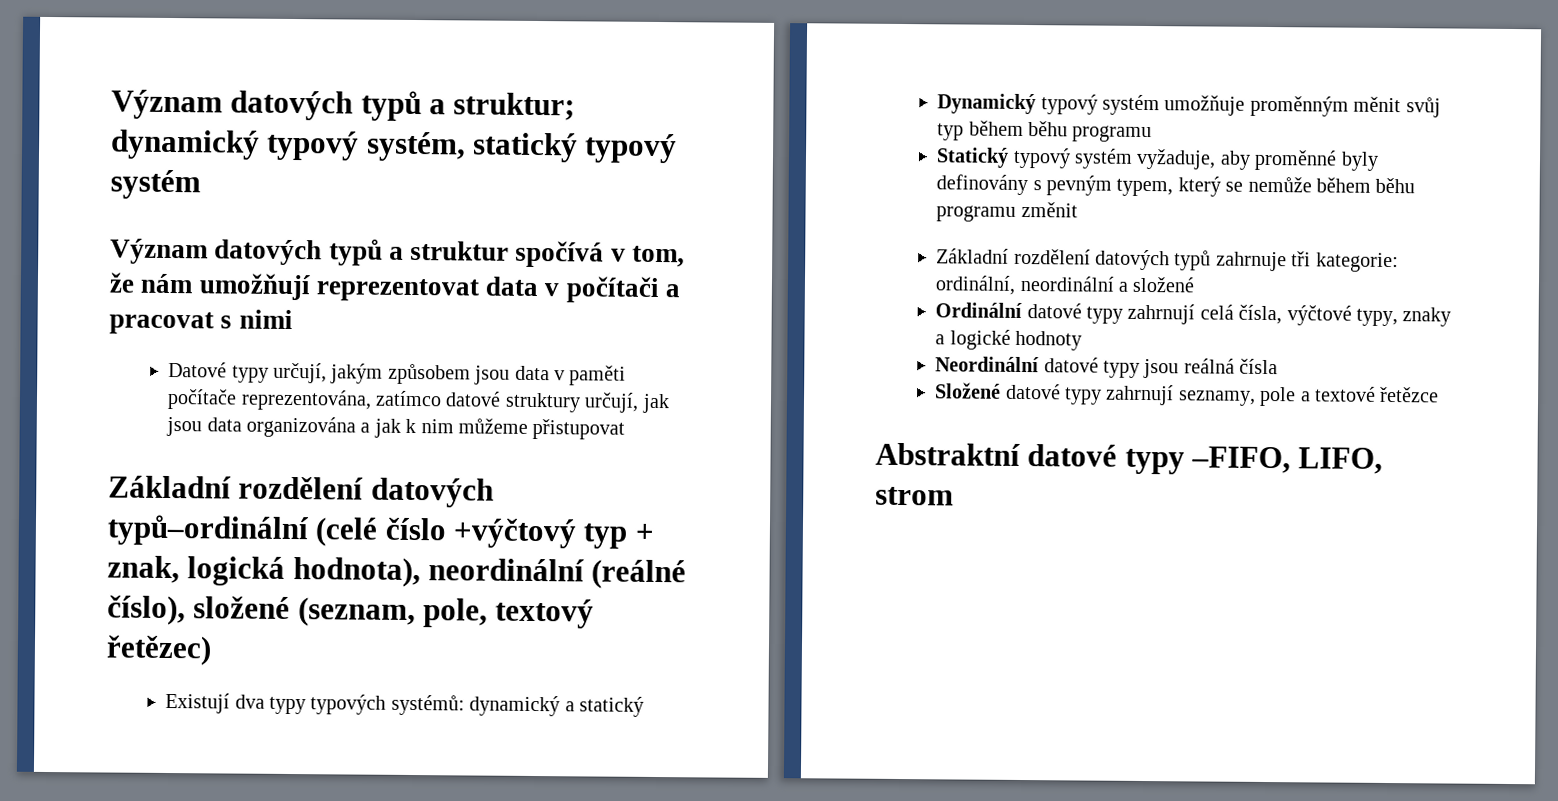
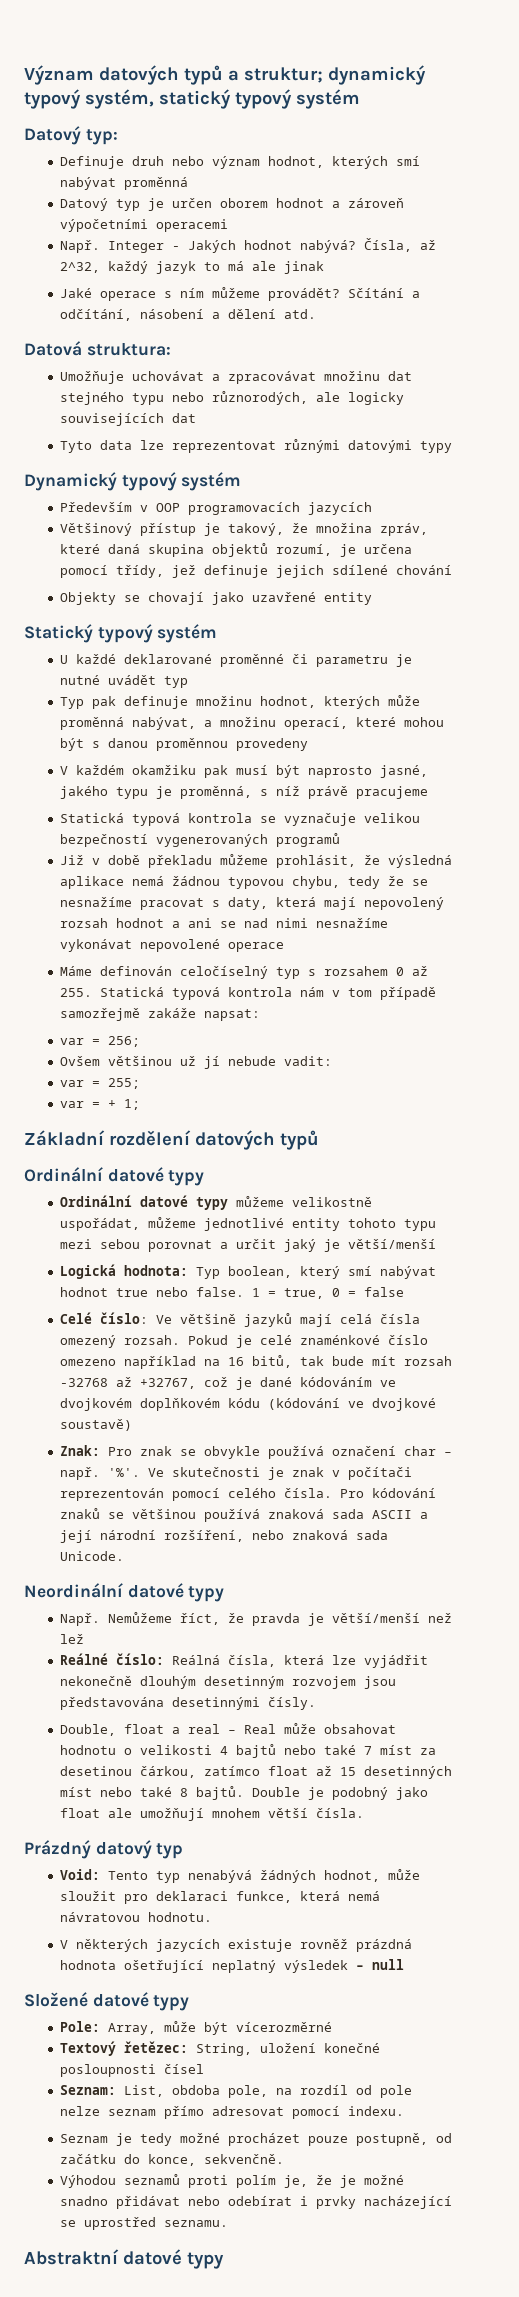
[110,238,686,268] [109,272,681,304] [109,309,293,335] [168,361,627,386] [167,388,670,414] [166,416,626,440] [108,475,494,508] [107,514,654,549] [107,555,687,590] [107,595,595,629] [106,635,212,666] [165,692,645,717] [937,93,1441,118] [937,120,1153,143] [936,147,1379,171] [936,174,1416,197] [936,201,1078,222] [936,248,1399,273] [935,275,1196,295] [935,302,1452,327] [935,329,1083,351] [935,356,1279,379] [935,382,1440,407] Význam datových typů a struktur spočívá v tom, že nám umožňují reprezentovat data v počítači a pracovat s nimi // Datové typy určují, jakým způsobem jsou data v paměti počítače reprezentována, zatímco datové struktury určují, jak jsou data organizována a jak k nim můžeme přistupovat // Základní rozdělení datových typů–ordinální (celé číslo +výčtový typ + znak, logická hodnota), neordinální (reálné číslo), složené (seznam, pole, textový řetězec) // Existují dva typy typových systémů: dynamický a statický // Dynamický typový systém umožňuje proměnným měnit svůj typ během běhu programu // Statický typový systém vyžaduje, aby proměnné byly definovány s pevným typem, který se nemůže během běhu programu změnit // Základní rozdělení datových typů zahrnuje tři kategorie: ordinální, neordinální a složené // Ordinální datové typy zahrnují celá čísla, výčtové typy, znaky a logické hodnoty // Neordinální datové typy jsou reálná čísla // Složené datové typy zahrnují seznamy, pole a textové řetězce -> [24,126,118,145] [59,156,420,169] [59,177,188,190] [59,198,404,211] [59,219,228,232] [59,238,436,253] [59,261,324,274] [59,287,420,301] [59,309,316,321] [24,341,171,356] [59,371,412,384] [59,391,404,405] [59,413,196,426] [59,439,452,453] [24,472,242,491] [59,502,372,515] [59,523,428,536] [59,543,412,557] [59,565,452,578] [59,592,372,605] [24,624,218,643] [59,654,412,667] [59,675,188,688] [59,695,420,709] [59,717,444,730] [59,738,308,751] [59,765,428,778] [59,786,428,799] [59,813,420,826] [59,833,340,847] [59,854,452,868] [59,876,428,889] [59,897,444,910] [59,918,388,928] [59,939,284,952] [59,966,428,979] [59,987,436,1000] [59,1008,260,1021] [59,1036,140,1047] [59,1056,332,1069] [59,1078,140,1089] [59,1099,140,1110] [24,1130,319,1150] [24,1167,205,1186] [59,1195,372,1210] [59,1217,436,1231] [59,1239,436,1252] [59,1264,436,1279] [59,1287,404,1299] [59,1312,420,1327] [59,1335,428,1348] [59,1355,452,1369] [59,1377,396,1390] [59,1398,436,1411] [59,1419,132,1431] [59,1445,452,1459] [59,1467,412,1480] [59,1488,436,1501] [59,1508,428,1522] [59,1530,388,1543] [59,1551,124,1561] [24,1583,225,1602] [59,1612,452,1626] [59,1634,84,1644] [59,1653,428,1668] [59,1676,396,1689] [59,1697,316,1710] [59,1723,396,1736] [59,1744,436,1758] [59,1766,452,1779] [59,1786,428,1800] [59,1808,364,1821] [24,1840,184,1859] [59,1869,420,1883] [59,1891,380,1904] [59,1912,212,1922] [59,1939,412,1952] [59,1959,404,1973] [24,1992,190,2011] [59,2021,332,2035] [59,2041,380,2056] [59,2064,204,2077] [59,2085,412,2098] [59,2106,404,2119] [59,2133,452,2146] [59,2154,284,2166] [59,2174,404,2188] [59,2196,452,2209] [59,2217,228,2230] Datový typ: // Definuje druh nebo význam hodnot, kterých smí nabývat proměnná // Datový typ je určen oborem hodnot a zároveň výpočetními operacemi // Např. Integer - Jakých hodnot nabývá? Čísla, až 2^32, každý jazyk to má ale jinak // Jaké operace s ním můžeme provádět? Sčítání a odčítání, násobení a dělení atd. // Datová struktura: // Umožňuje uchovávat a zpracovávat množinu dat stejného typu nebo různorodých, ale logicky souvisejících dat // Tyto data lze reprezentovat různými datovými typy // Dynamický typový systém // Především v OOP programovacích jazycích // Většinový přístup je takový, že množina zpráv, které daná skupina objektů rozumí, je určena pomocí třídy, jež definuje jejich sdílené chování // Objekty se chovají jako uzavřené entity // Statický typový systém // U každé deklarované proměnné či parametru je nutné uvádět typ // Typ pak definuje množinu hodnot, kterých může proměnná nabývat, a množinu operací, které mohou být s danou proměnnou provedeny // V každém okamžiku pak musí být naprosto jasné, jakého typu je proměnná, s níž právě pracujeme // Statická typová kontrola se vyznačuje velikou bezpečností vygenerovaných programů // Již v době překladu můžeme prohlásit, že výsledná aplikace nemá žádnou typovou chybu, tedy že se nesnažíme pracovat s daty, která mají nepovolený rozsah hodnot a ani se nad nimi nesnažíme vykonávat nepovolené operace // Máme definován celočíselný typ s rozsahem 0 až 255. Statická typová kontrola nám v tom případě samozřejmě zakáže napsat: // var = 256; // Ovšem většinou už jí nebude vadit: // var = 255; // var = + 1; // Základní rozdělení datových typů // Ordinální datové typy // Ordinální datové typy můžeme velikostně uspořádat, můžeme jednotlivé entity tohoto typu mezi sebou porovnat a určit jaký je větší/menší // Logická hodnota: Typ boolean, který smí nabývat hodnot true nebo false. 1 = true, 0 = false // Celé číslo: Ve většině jazyků mají celá čísla omezený rozsah. Pokud je celé znaménkové číslo omezeno například na 16 bitů, tak bude mít rozsah -32768 až +32767, což je dané kódováním ve dvojkovém doplňkovém kódu (kódování ve dvojkové soustavě) // Znak: Pro znak se obvykle používá označení char – např. '%'. Ve skutečnosti je znak v počítači reprezentován pomocí celého čísla. Pro kódování znaků se většinou používá znaková sada ASCII a její národní rozšíření, nebo znaková sada Unicode. // Neordinální datové typy // Např. Nemůžeme říct, že pravda je větší/menší než lež // Reálné číslo: Reálná čísla, která lze vyjádřit nekonečně dlouhým desetinným rozvojem jsou představována desetinnými čísly. // Double, float a real – Real může obsahovat hodnotu o velikosti 4 bajtů nebo také 7 míst za desetinou čárkou, zatímco float až 15 desetinných míst nebo také 8 bajtů. Double je podobný jako float ale umožňují mnohem větší čísla. // Prázdný datový typ // Void: Tento typ nenabývá žádných hodnot, může sloužit pro deklaraci funkce, která nemá návratovou hodnotu. // V některých jazycích existuje rovněž prázdná hodnota ošetřující neplatný výsledek – null // Složené datové typy // Pole: Array, může být vícerozměrné // Textový řetězec: String, uložení konečné posloupnosti čísel // Seznam: List, obdoba pole, na rozdíl od pole nelze seznam přímo adresovat pomocí indexu. // Seznam je tedy možné procházet pouze postupně, od začátku do konce, sekvenčně. // Výhodou seznamů proti polím je, že je možné snadno přidávat nebo odebírat i prvky nacházející se uprostřed seznamu.
[1191,446,1384,474] [875,486,954,506] –FIFO, LIFO, strom -> (224, 2260) none

